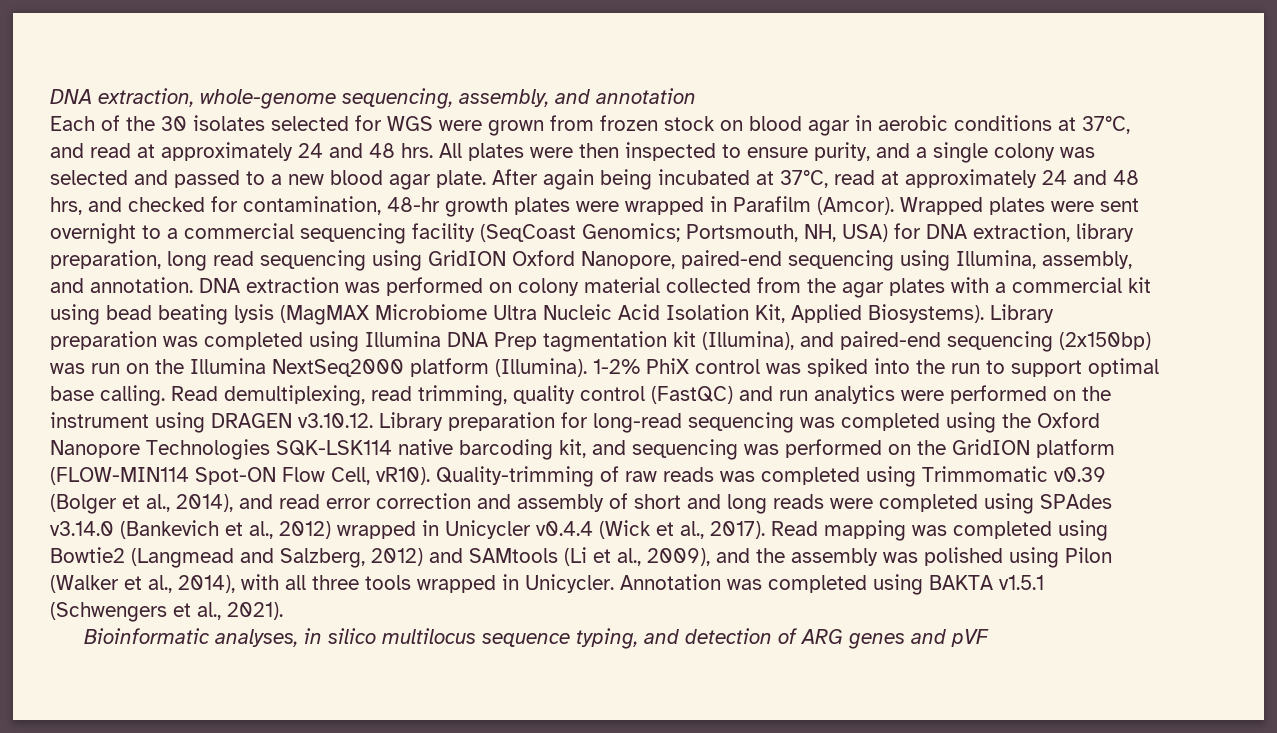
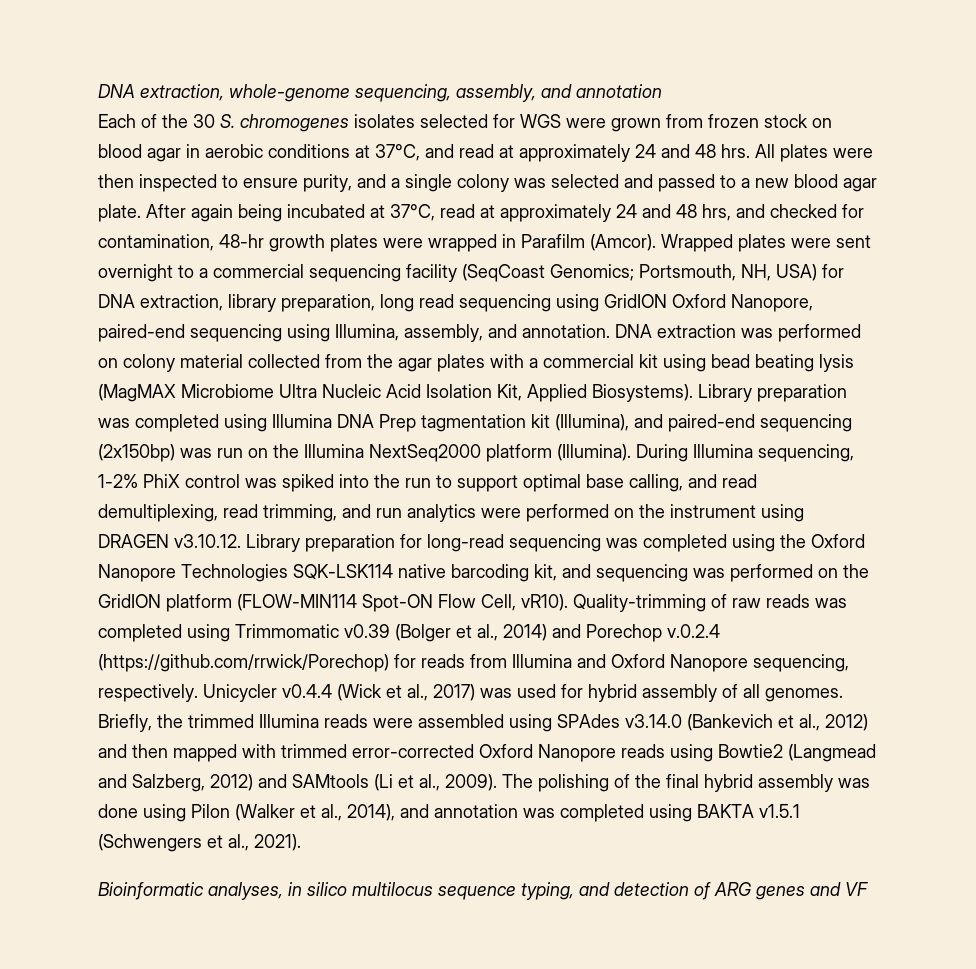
(187, 123) none -> [220,114,349,132] S. chromogenes
(587, 367) none -> [636,444,854,462] During Illumina sequencing,
[100,385,733,406] calling. Read demultiplexing, read trimming, quality control (FastQC) -> [629,474,757,492] [98,504,337,522] calling, and read demultiplexing, read trimming,
[176,493,767,514] 2014), and read error correction and assembly of short and long -> [503,624,720,642] [98,654,849,672] [98,684,843,702] [98,714,319,732] 2014) and Porechop v.0.2.4 (https://github.com/rrwick/Porechop) for reads from Illumina and Oxford Nanopore sequencing, respectively. Unicycler v0.4.4 (Wick et al., 2017) was used for hybrid assembly of all genomes. Briefly, the trimmed Illumina
[879,494,978,512] completed -> [418,714,504,728] assembled
[337,520,1052,541] wrapped in Unicycler v0.4.4 (Wick et al., 2017). Read mapping was completed -> [98,744,665,762] and then mapped with trimmed error-corrected Oxford Nanopore reads
[647,548,785,566] 2009), and the -> [445,774,753,792] 2009). The polishing of the final hybrid
[924,547,1003,566] polished -> [98,804,138,818] done
[241,574,721,593] with all three tools wrapped in Unicycler. Annotation -> [400,804,518,818] and annotation
[951,629,990,647] pVF -> [845,882,868,896] VF

